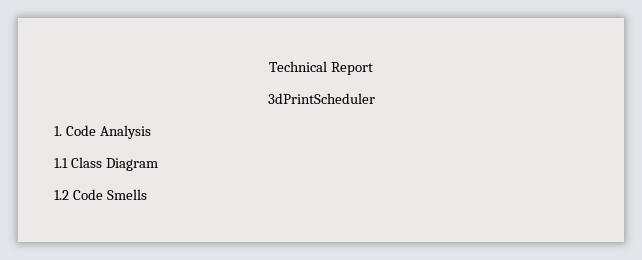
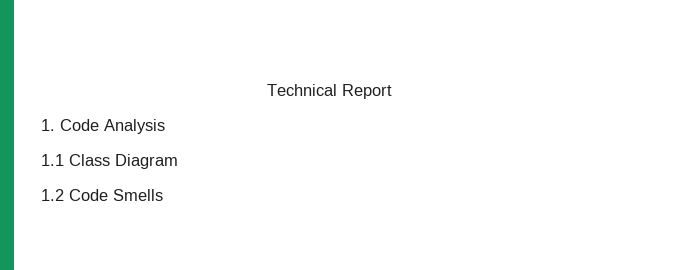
[267,93,375,104] // 3dPrintScheduler -> (392, 91) none

